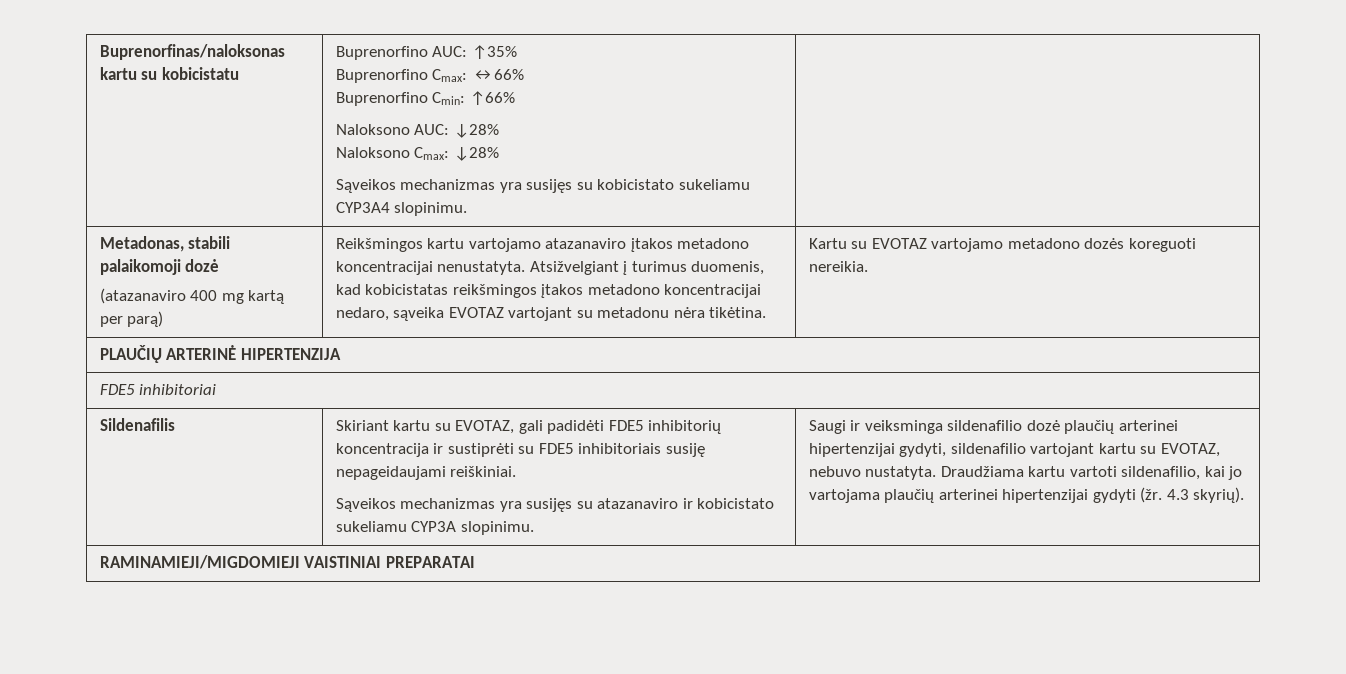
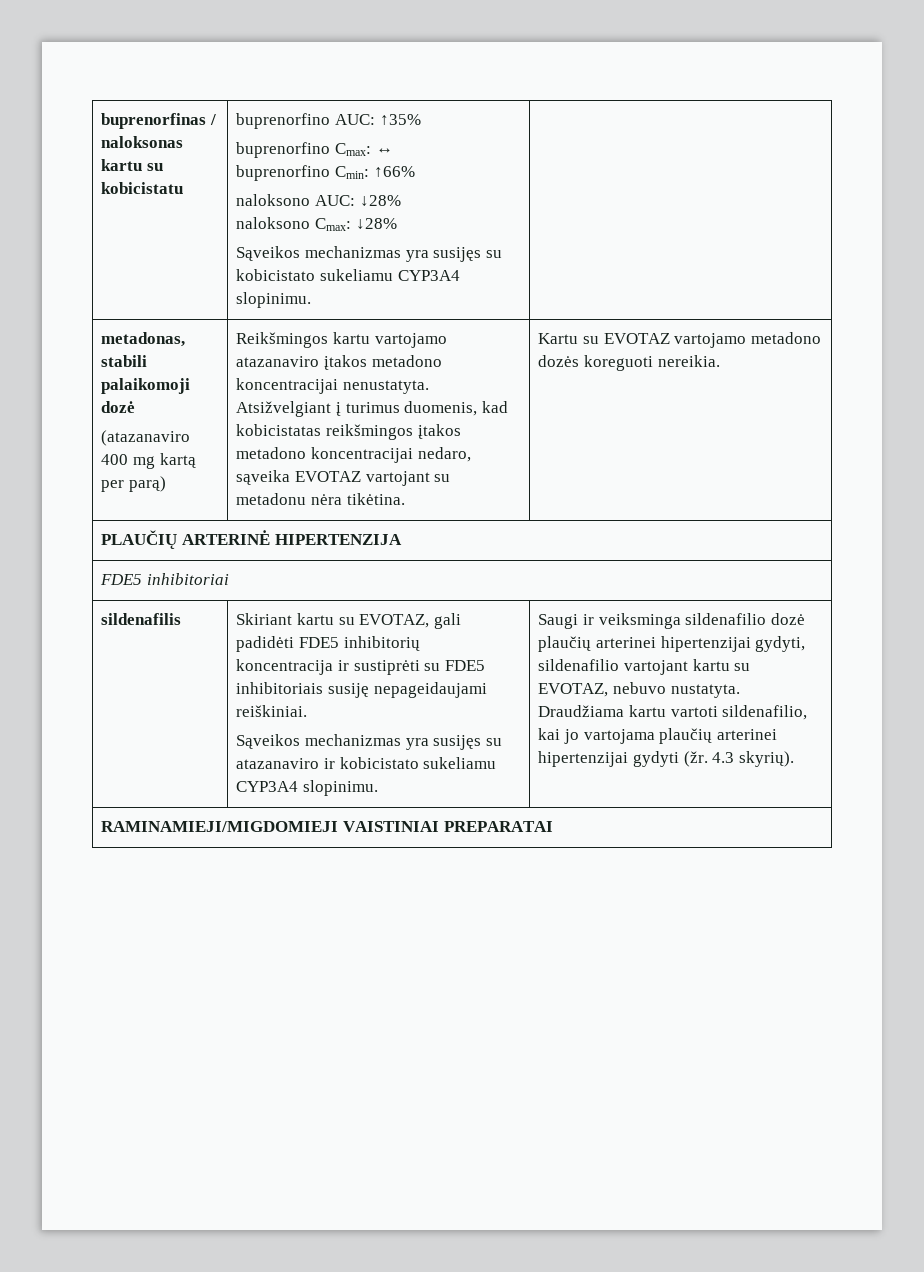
[99,44,285,60] Buprenorfinas/naloksonas -> [101,113,216,129] [101,136,184,148] buprenorfinas / naloksonas
[335,46,428,60] Buprenorfino -> [236,113,331,129] buprenorfino
[335,69,524,83] [335,92,428,106] Buprenorfino Cmax: ↔66% // Buprenorfino -> [236,142,393,158] [236,165,331,181] buprenorfino Cmax: ↔ // buprenorfino
[335,124,410,135] Naloksono -> [236,194,311,206] naloksono
[335,147,410,158] Naloksono -> [236,217,311,229] naloksono
[99,236,184,252] Metadonas, -> [101,332,186,347] metadonas,
[99,418,175,431] Sildenafilis -> [101,613,182,625] sildenafilis
[411,521,457,532] CYP3A -> [236,781,299,792] CYP3A4

